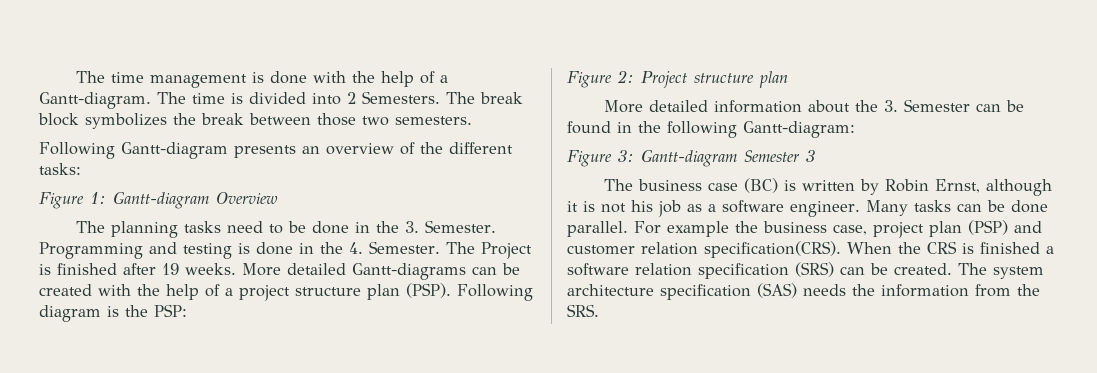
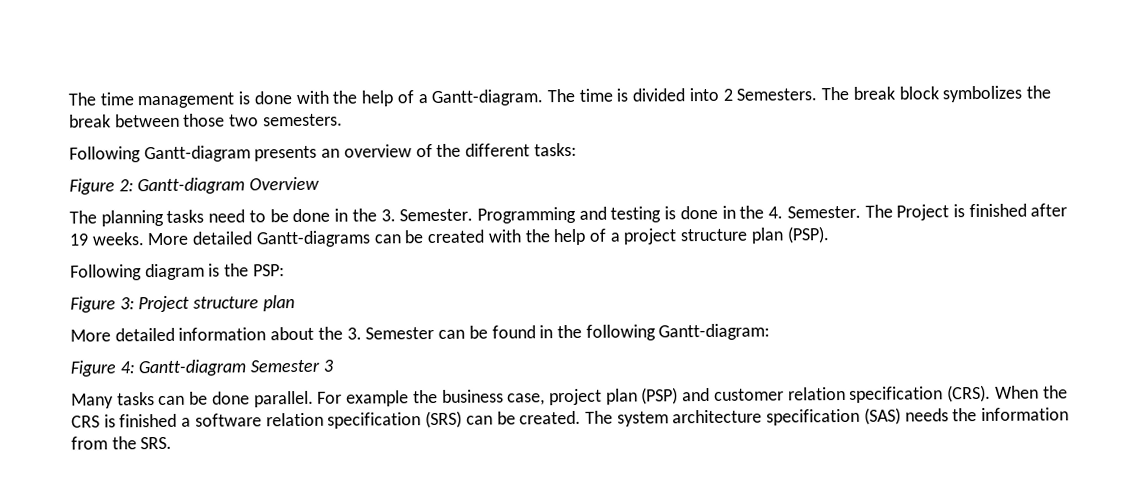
[90,192,106,204] 1: -> [118,179,134,192] 2:
(451, 290) none -> (830, 235) //
[617,70,634,83] 2: -> [119,297,135,310] 3:
[618,150,634,162] 3: -> [119,361,135,374] 4:
[603,178,1052,196] [567,200,860,217] The business case (BC) is written by Robin Ernst, although it is not his job as a software engineer. -> (333, 365) none
[704,241,841,258] specification(CRS). -> [849,384,992,403] specification (CRS).

